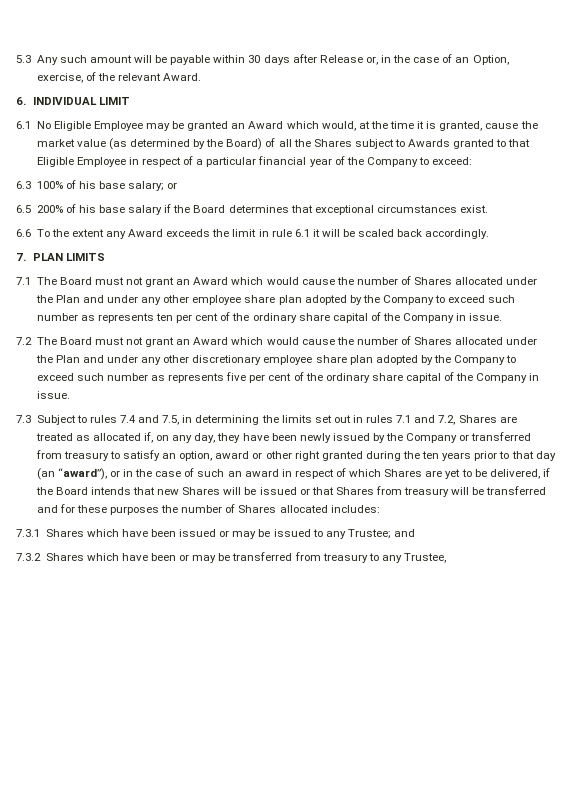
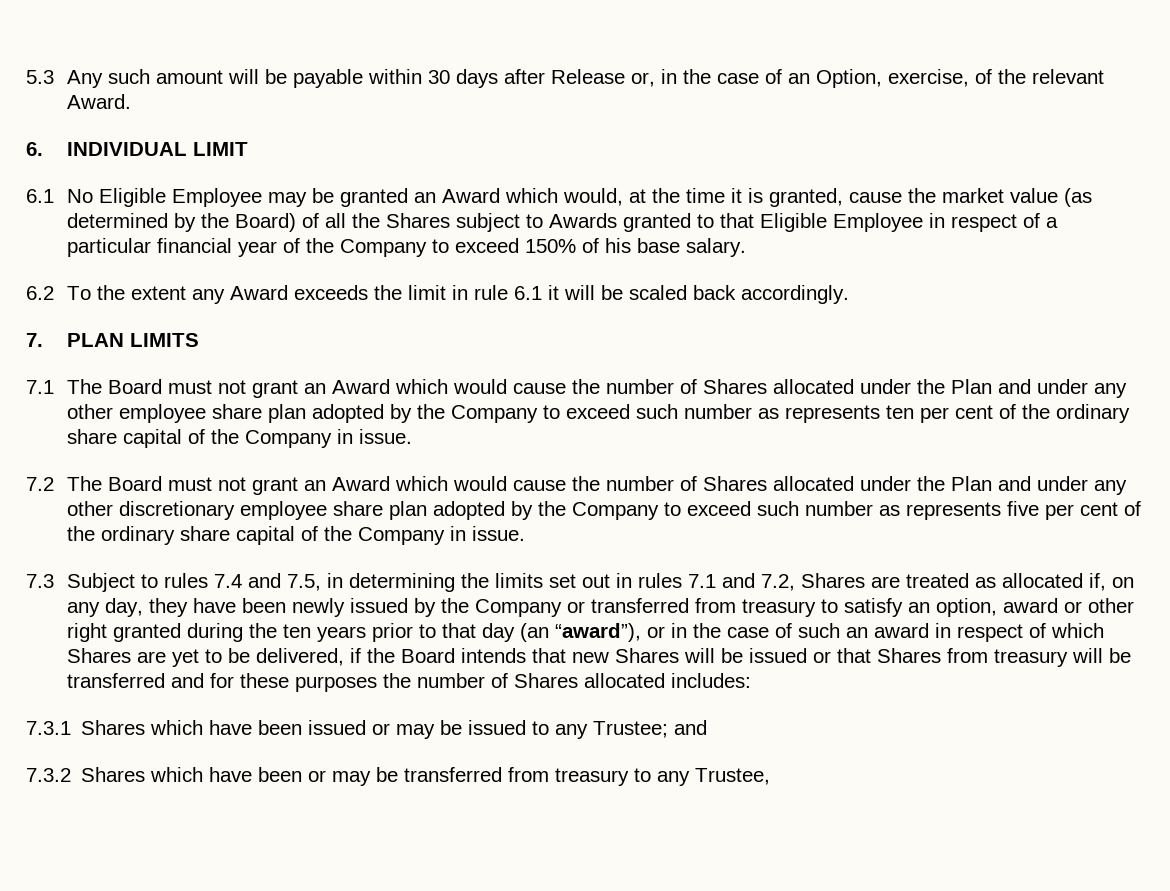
[432,157,473,165] [16,180,178,191] [16,204,489,215] [16,229,31,237] exceed: // 6.3 100% of his base salary; or // 6.5 200% of his base salary if the Board determines that exceptional circumstances exist. // 6.6 -> [454,238,746,257] [26,286,54,300] exceed 150% of his base salary. // 6.2

